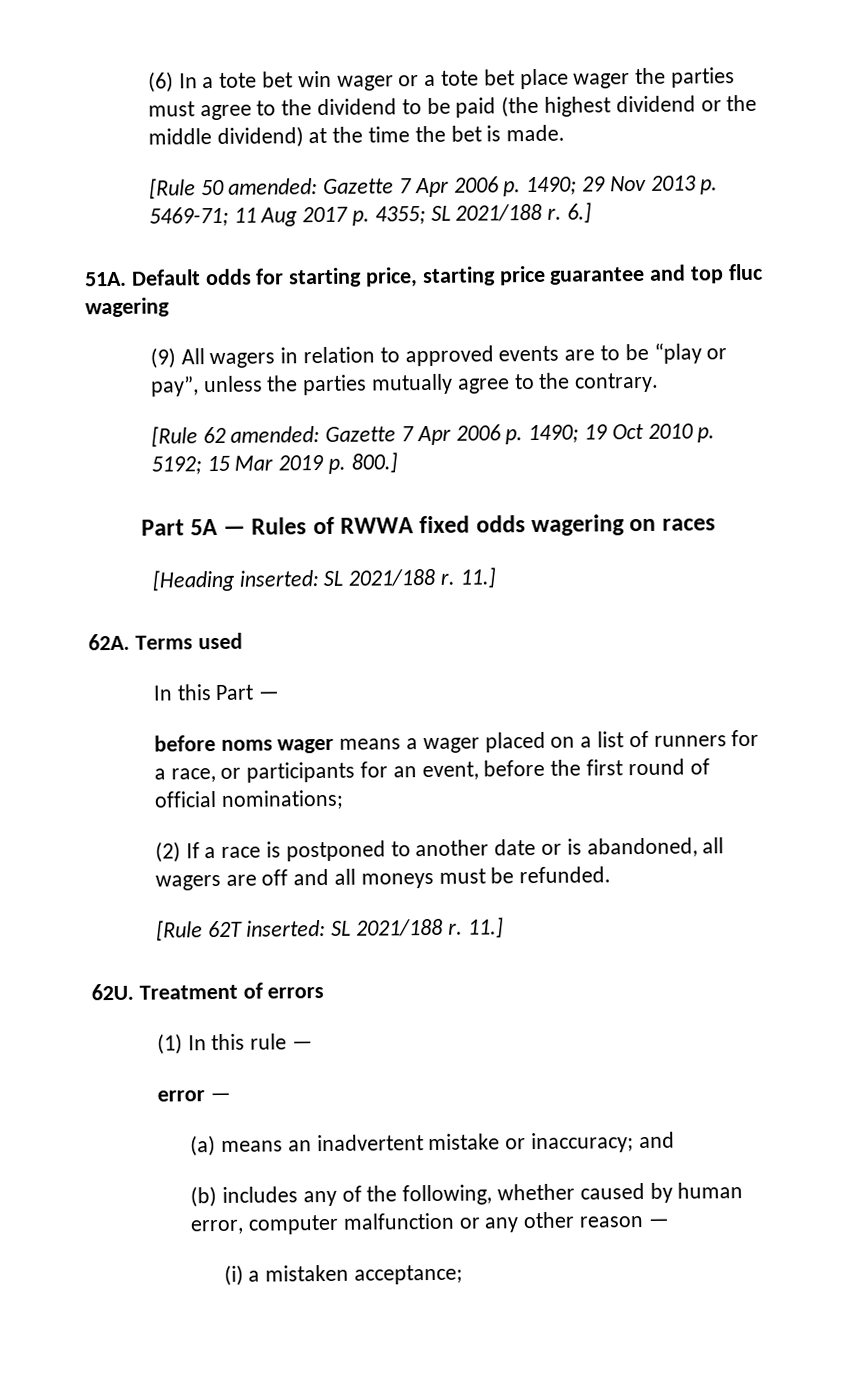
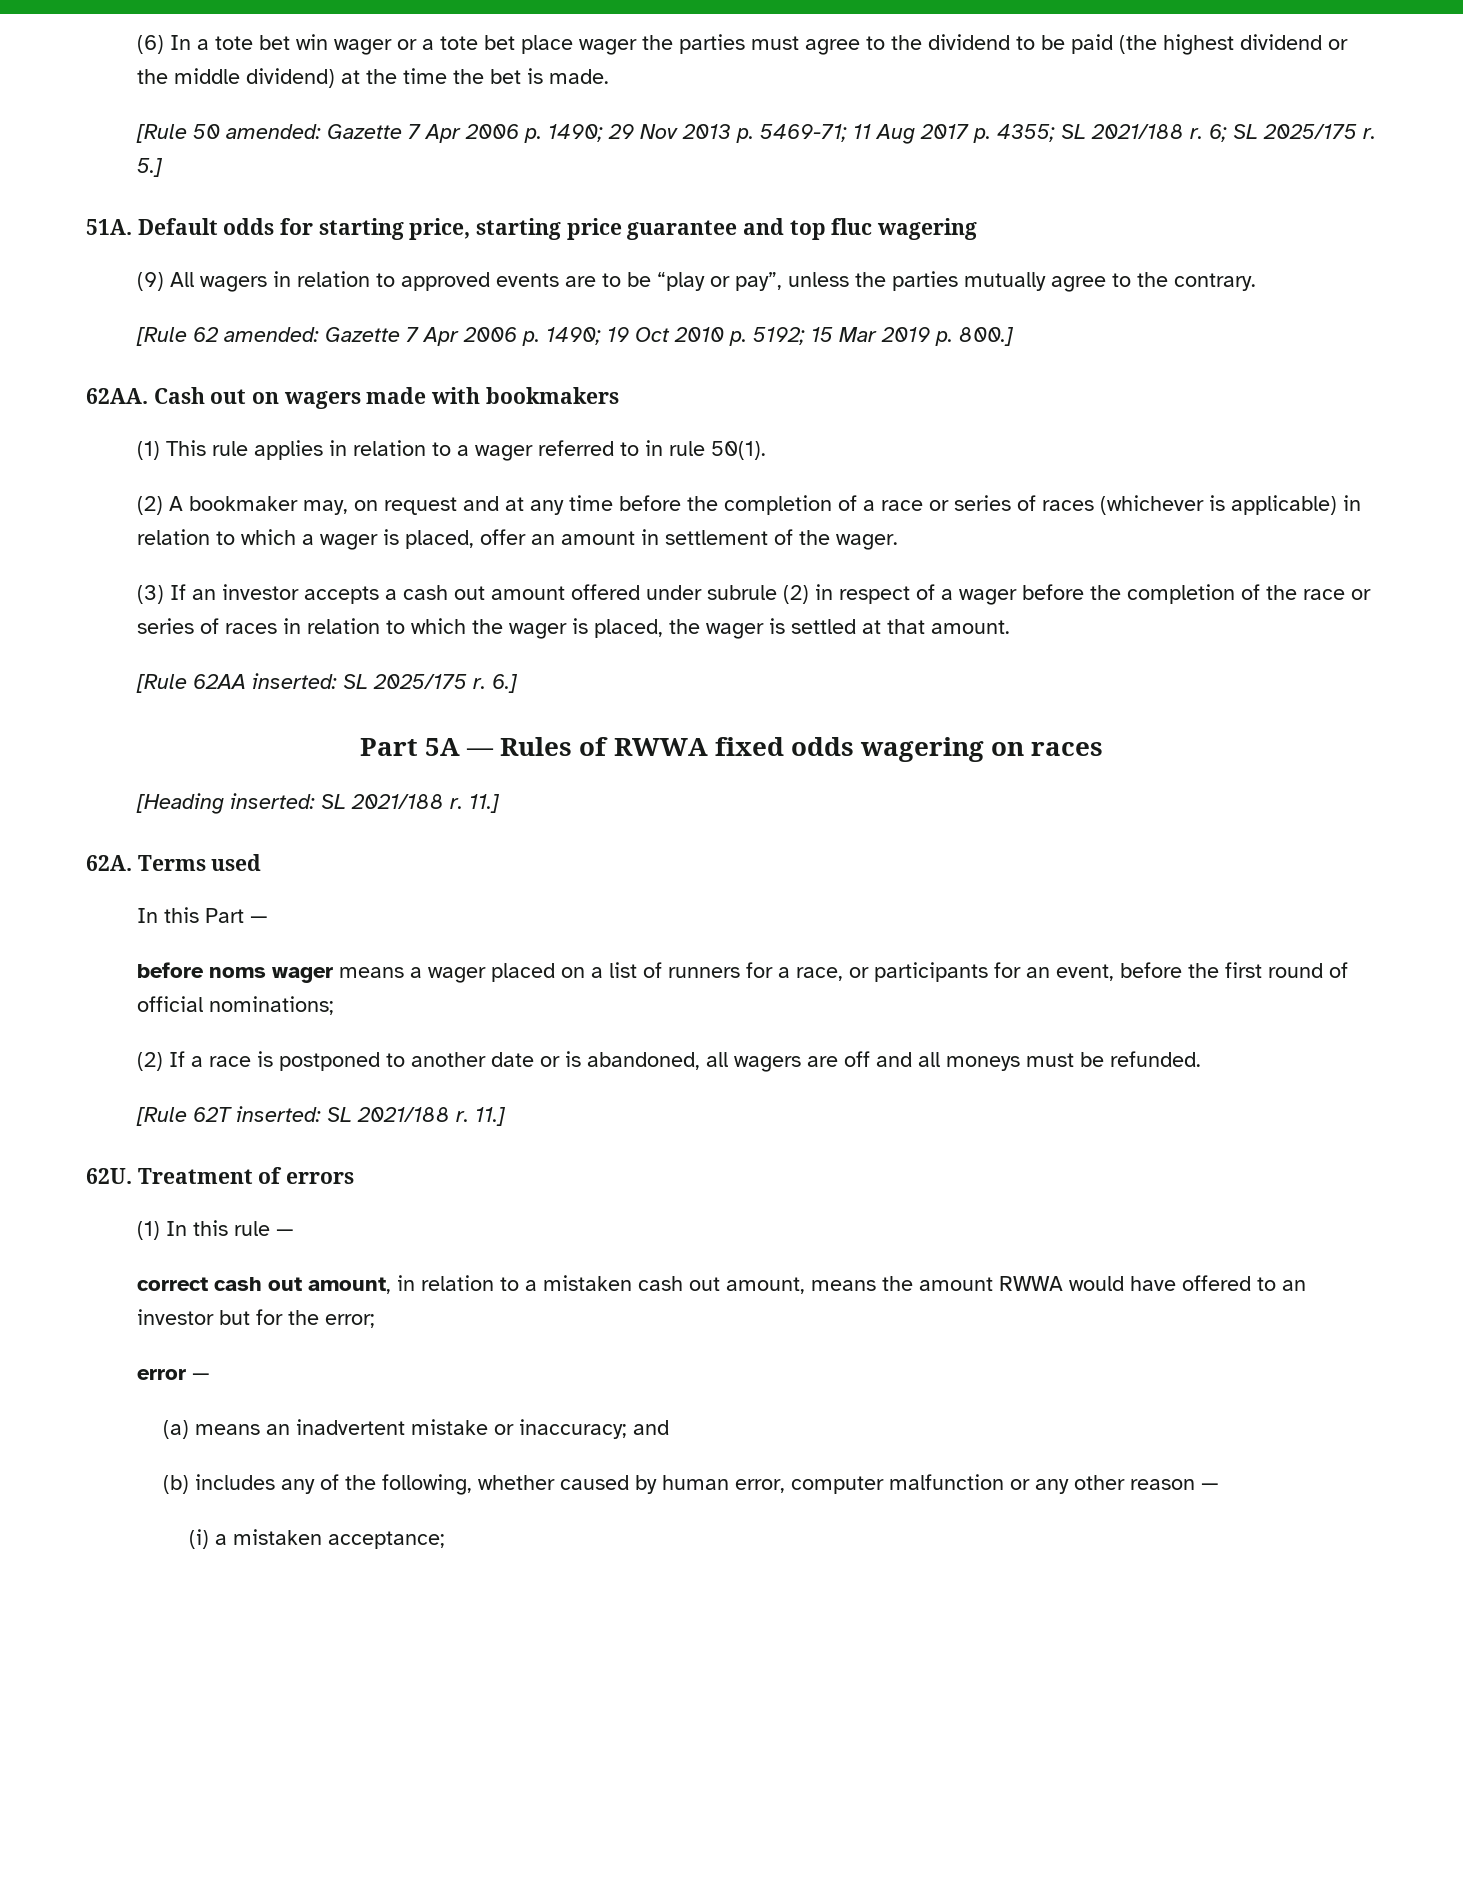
[567,202,593,223] 6.] -> [1209,124,1377,142] [137,158,164,177] 6; SL 2025/175 r. 5.]
(398, 462) none -> [86,387,619,409] [137,440,767,461] [137,495,1362,515] [137,529,899,550] [137,584,1372,605] [137,618,1011,639] [136,673,519,693] // 62AA. Cash out on wagers made with bookmakers // (1) This rule applies in relation to a wager referred to in rule 50(1). // (2) A bookmaker may, on request and at any time before the completion of a race or series of races (whichever is applicable) in relation to which a wager is placed, offer an amount in settlement of the wager. // (3) If an investor accepts a cash out amount offered under subrule (2) in respect of a wager before the completion of the race or series of races in relation to which the wager is placed, the wager is settled at that amount. // [Rule 62AA inserted: SL 2025/175 r. 6.]
(313, 1045) none -> [137,1275,1307,1294] [137,1309,376,1328] // correct cash out amount, in relation to a mistaken cash out amount, means the amount RWWA would have offered to an investor but for the error;

